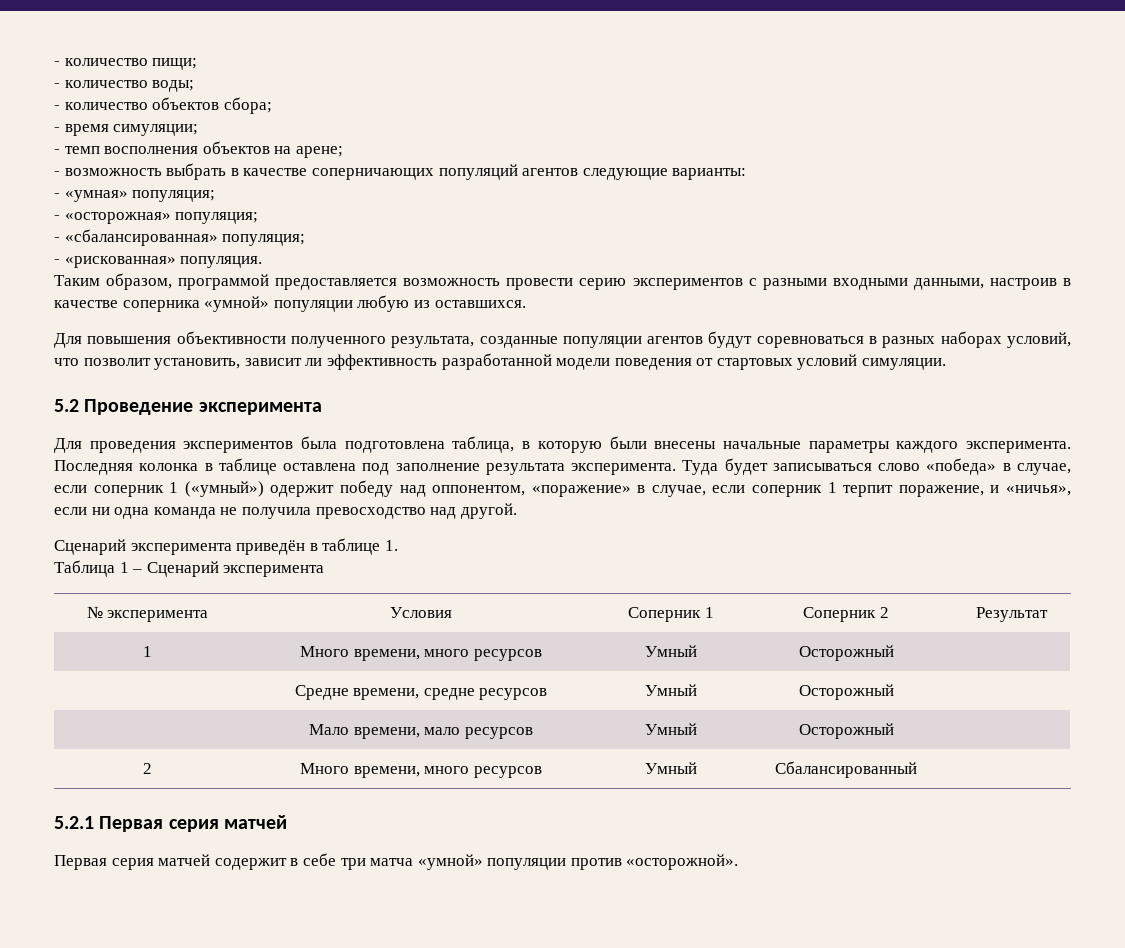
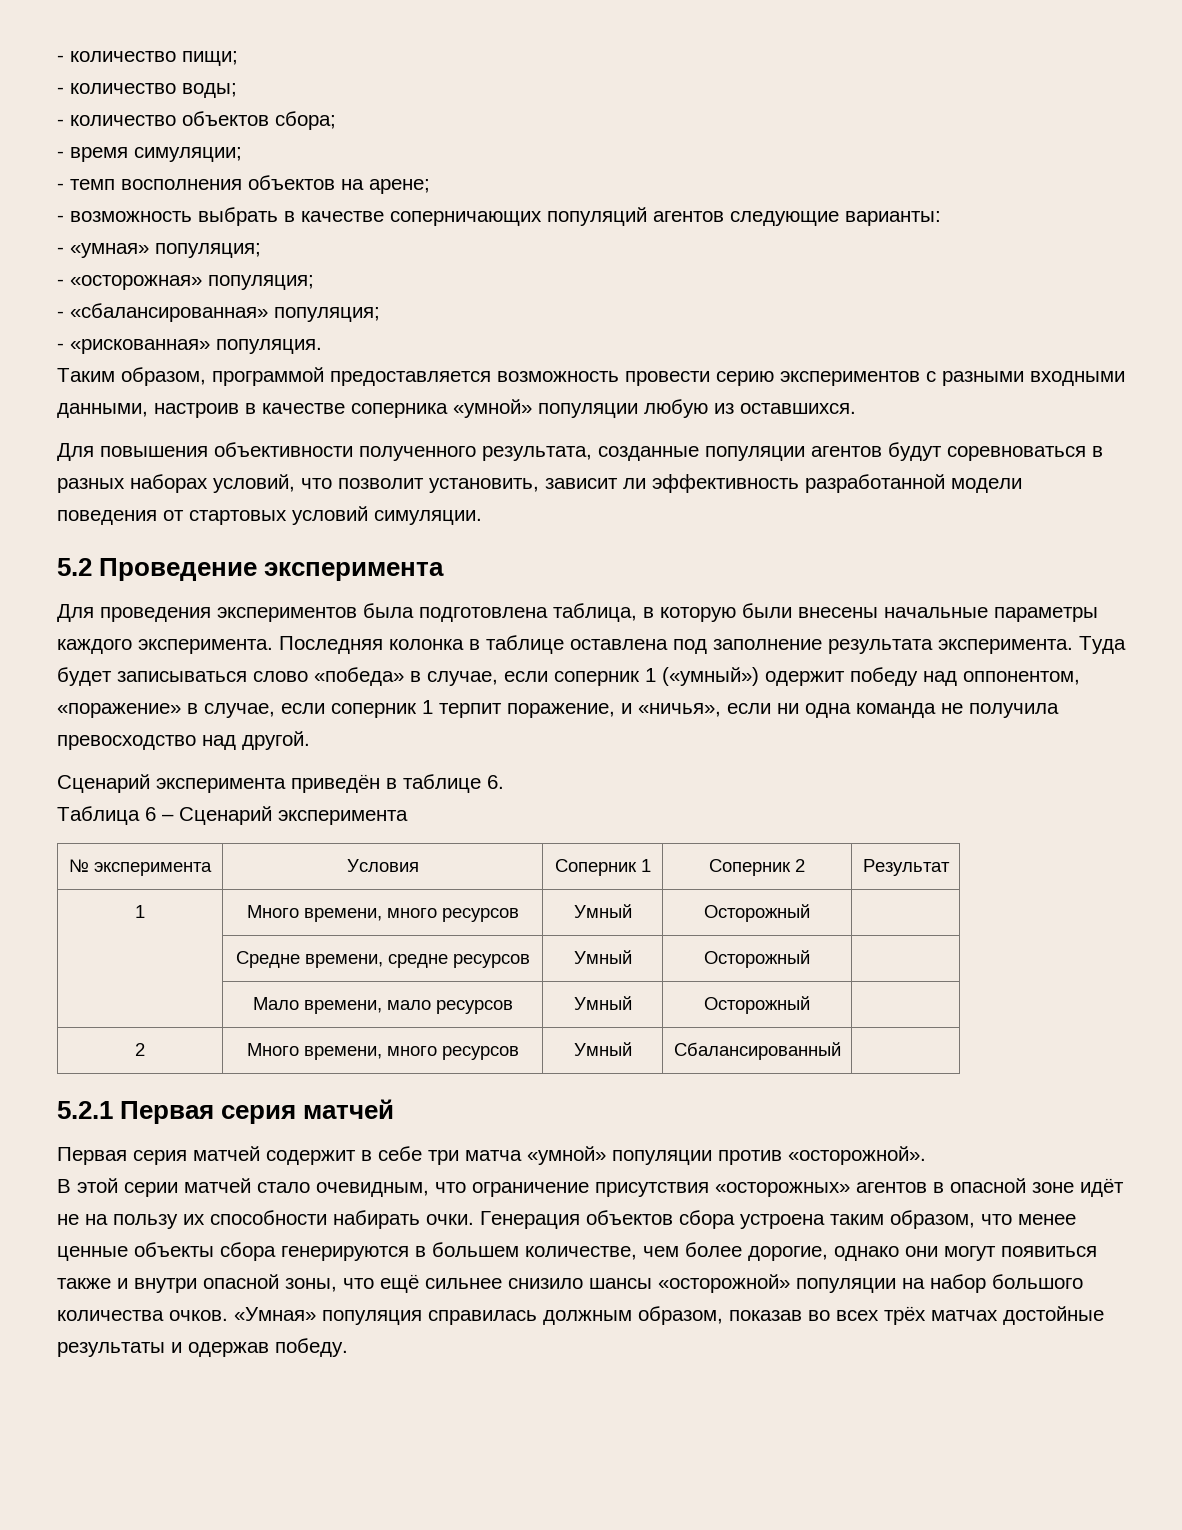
[384,540,398,551] 1. -> [487,775,504,789] 6.
[119,562,129,573] 1 -> [145,807,156,821] 6
(739, 862) none -> [57,1178,1124,1197] [57,1210,1076,1229] [57,1242,1097,1261] [57,1274,1083,1293] [57,1306,1104,1325] [57,1338,348,1357] // В этой серии матчей стало очевидным, что ограничение присутствия «осторожных» агентов в опасной зоне идёт не на пользу их способности набирать очки. Генерация объектов сбора устроена таким образом, что менее ценные объекты сбора генерируются в большем количестве, чем более дорогие, однако они могут появиться также и внутри опасной зоны, что ещё сильнее снизило шансы «осторожной» популяции на набор большого количества очков. «Умная» популяция справилась должным образом, показав во всех трёх матчах достойные результаты и одержав победу.

